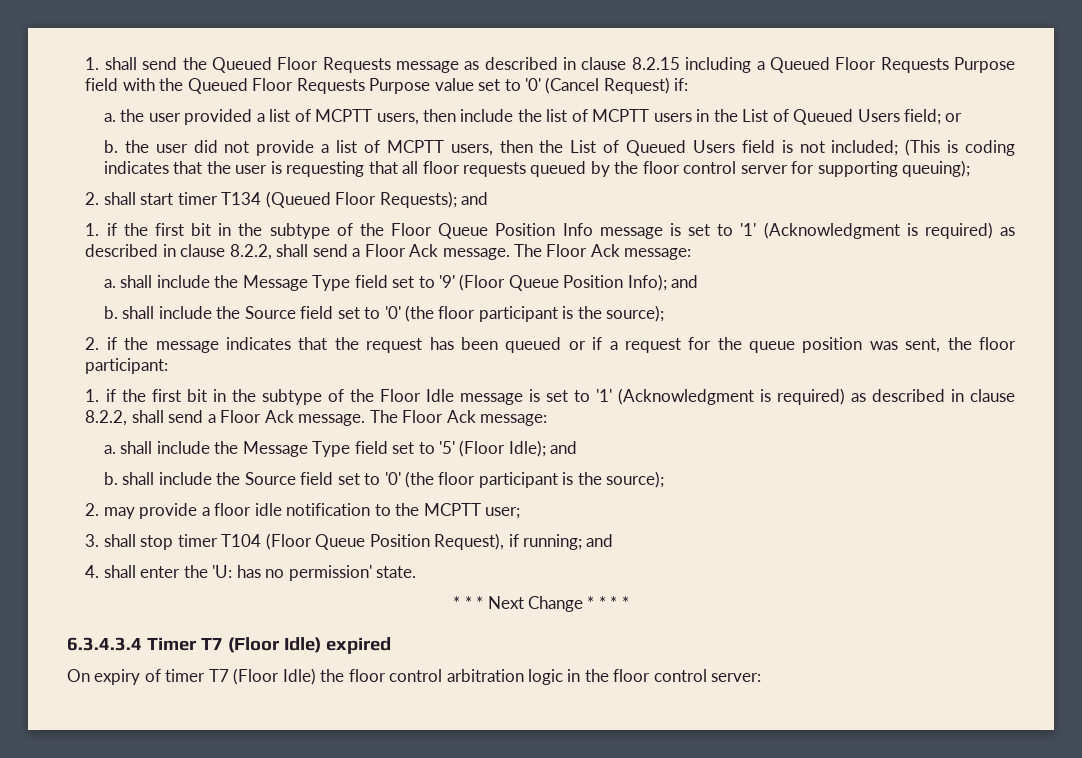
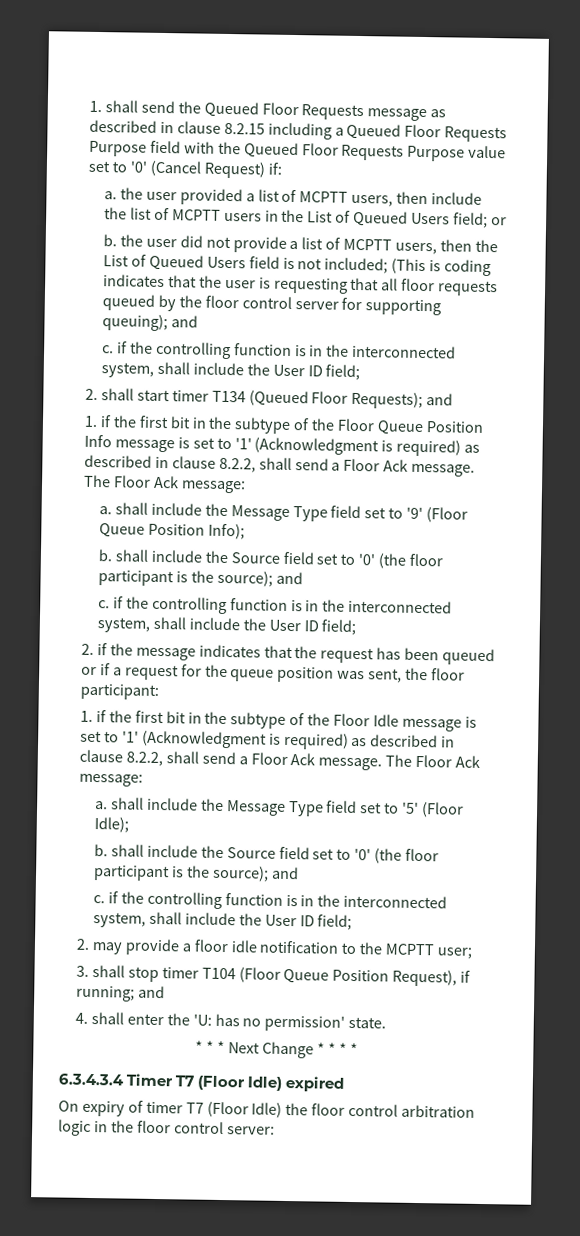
(971, 168) none -> [170,315,198,328] [101,341,457,360] [100,361,361,381] and // c. if the controlling function is in the interconnected system, shall include the User ID field;
[671,275,699,288] and -> (245, 531) none
(665, 313) none -> [275,571,303,585] [97,596,453,615] [96,616,357,636] and // c. if the controlling function is in the interconnected system, shall include the User ID field;
[550,441,578,454] and -> (129, 825) none
(665, 479) none -> [270,866,299,880] [92,891,448,909] [92,911,353,930] and // c. if the controlling function is in the interconnected system, shall include the User ID field;

